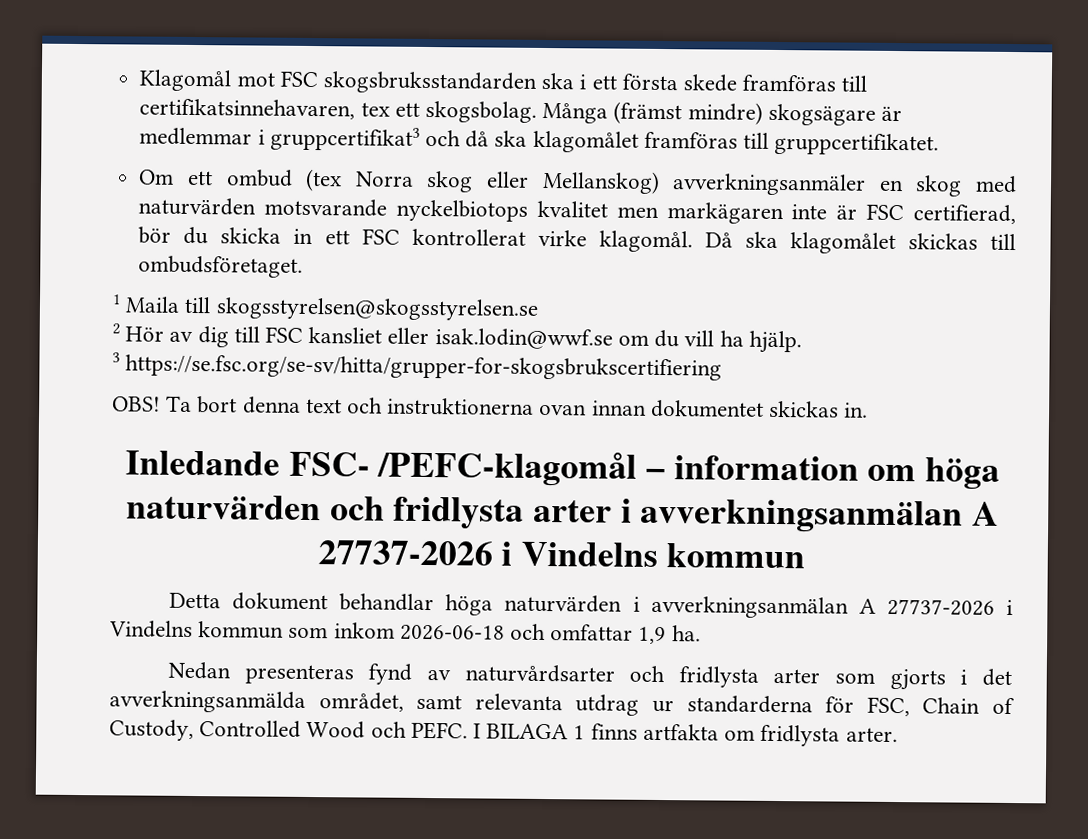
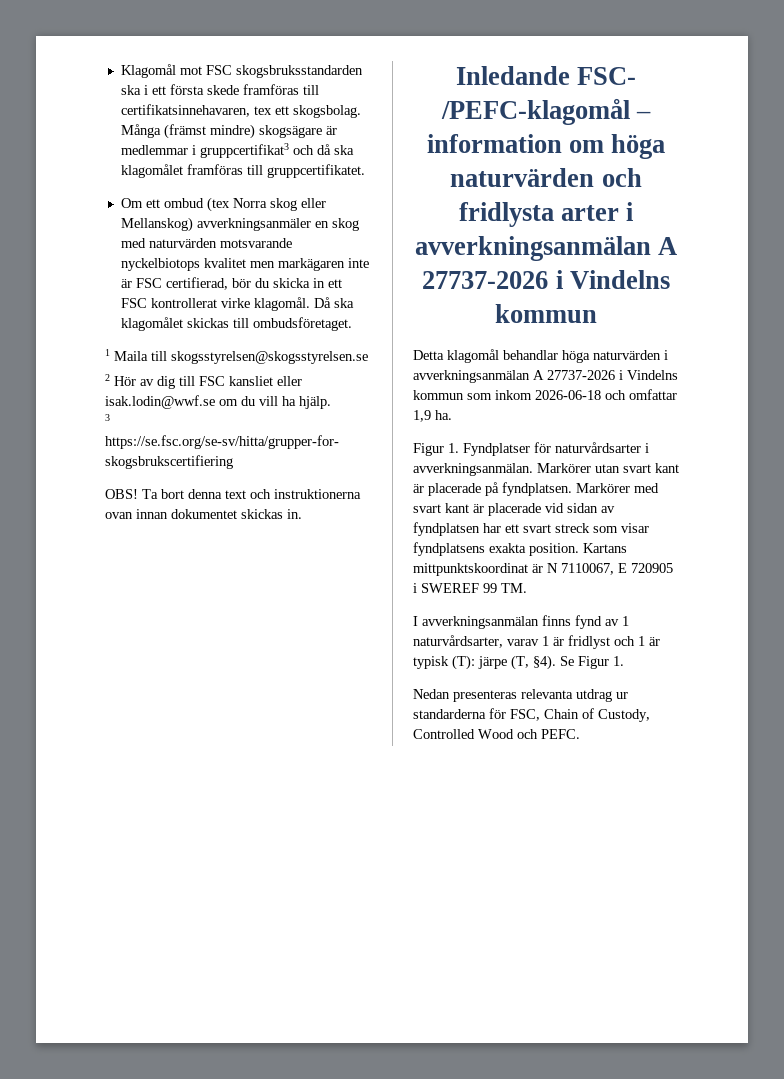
[232,592,329,611] dokument -> [447,349,499,363] klagomål
[168,661,1012,691] [109,690,463,713] Nedan presenteras fynd av naturvårdsarter och fridlysta arter som gjorts i det avverkningsanmälda området, samt -> [413,442,649,456] [413,463,679,476] [413,482,659,496] [413,503,615,516] [413,522,649,536] [413,542,627,556] [413,563,673,576] [413,583,527,593] [413,615,629,629] [413,635,660,649] [413,655,624,670] [413,689,517,702] Figur 1. Fyndplatser för naturvårdsarter i avverkningsanmälan. Markörer utan svart kant är placerade på fyndplatsen. Markörer med svart kant är placerade vid sidan av fyndplatsen har ett svart streck som visar fyndplatsens exakta position. Kartans mittpunktskoordinat är N 7110067, E 720905 i SWEREF 99 TM. // I avverkningsanmälan finns fynd av 1 naturvårdsarter, varav 1 är fridlyst och 1 är typisk (T): järpe (T, §4). Se Figur 1. // Nedan presenteras
[473,723,898,747] I BILAGA 1 finns artfakta om fridlysta arter. -> (580, 734) none

